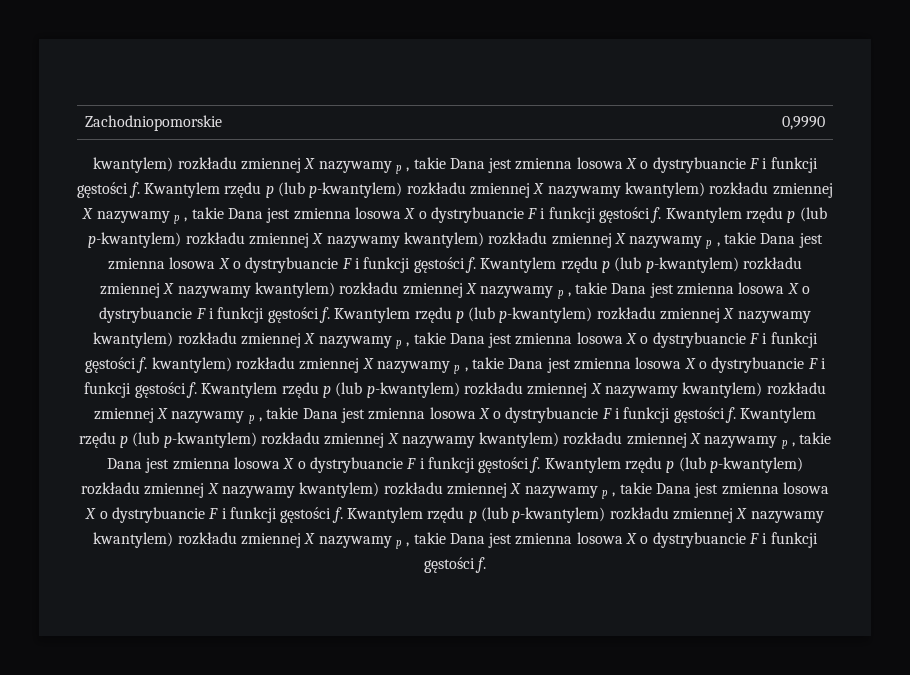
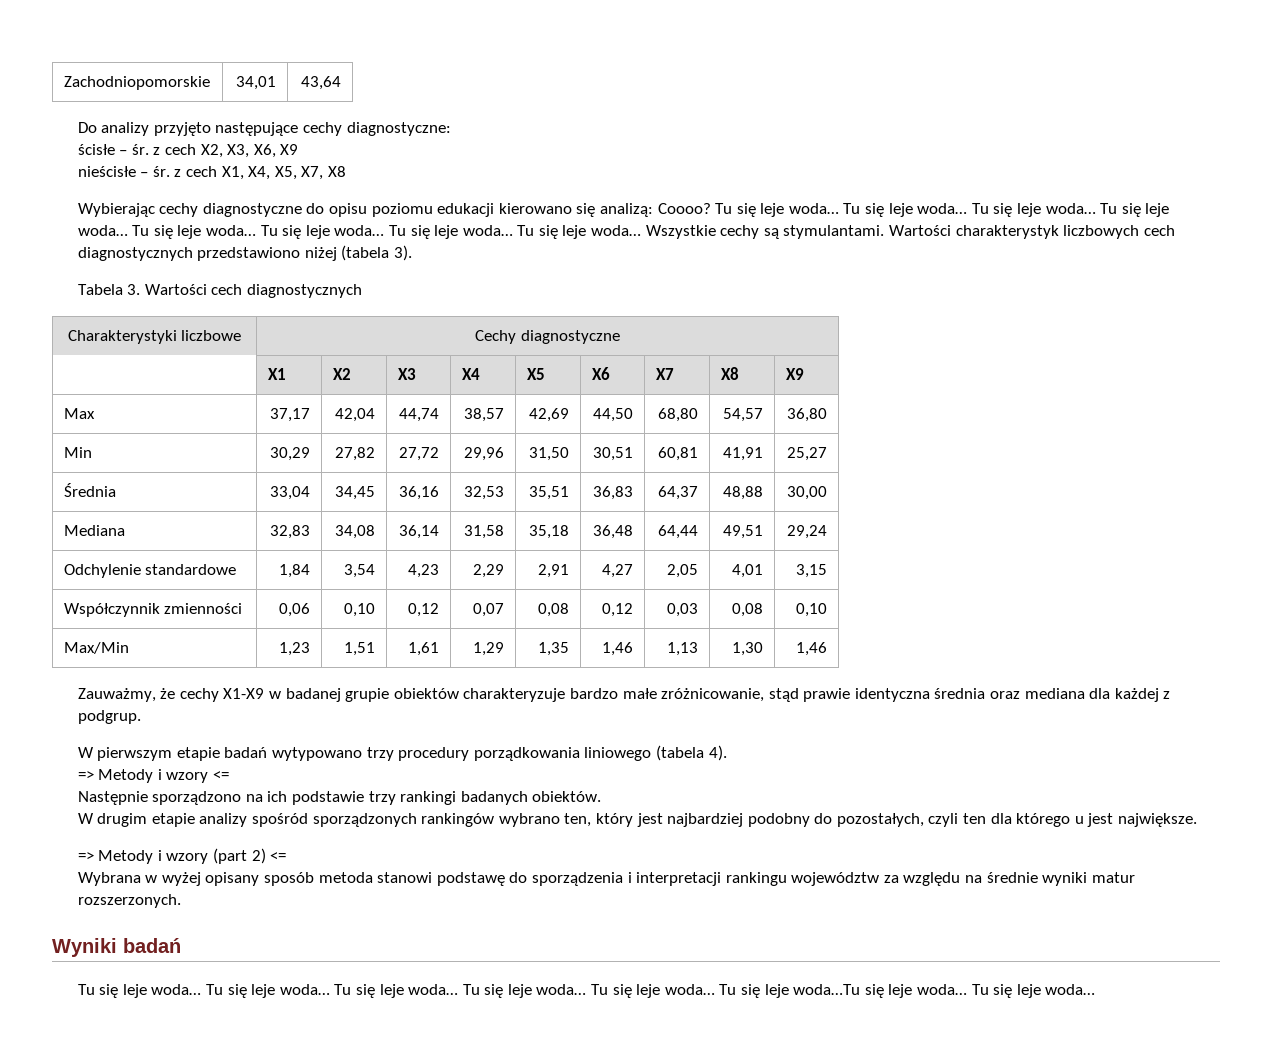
[782,116,826,130] [93,157,818,174] [77,182,833,198] [82,207,827,224] [88,232,823,249] [108,257,802,273] [99,282,811,299] [99,307,811,323] [93,332,818,349] [85,357,826,374] [84,382,826,398] [93,407,817,424] [78,432,832,449] [106,457,804,473] [81,482,829,499] [85,507,824,523] [93,532,818,549] [423,557,487,573] 0,9990 // kwantylem) rozkładu zmiennej X nazywamy p , takie Dana jest zmienna losowa X o dystrybuancie F i funkcji gęstości f. Kwantylem rzędu p (lub p-kwantylem) rozkładu zmiennej X nazywamy kwantylem) rozkładu zmiennej X nazywamy p , takie Dana jest zmienna losowa X o dystrybuancie F i funkcji gęstości f. Kwantylem rzędu p (lub p-kwantylem) rozkładu zmiennej X nazywamy kwantylem) rozkładu zmiennej X nazywamy p , takie Dana jest zmienna losowa X o dystrybuancie F i funkcji gęstości f. Kwantylem rzędu p (lub p-kwantylem) rozkładu zmiennej X nazywamy kwantylem) rozkładu zmiennej X nazywamy p , takie Dana jest zmienna losowa X o dystrybuancie F i funkcji gęstości f. Kwantylem rzędu p (lub p-kwantylem) rozkładu zmiennej X nazywamy kwantylem) rozkładu zmiennej X nazywamy p , takie Dana jest zmienna losowa X o dystrybuancie F i funkcji gęstości f. kwantylem) rozkładu zmiennej X nazywamy p , takie Dana jest zmienna losowa X o dystrybuancie F i funkcji gęstości f. Kwantylem rzędu p (lub p-kwantylem) rozkładu zmiennej X nazywamy kwantylem) rozkładu zmiennej X nazywamy p , takie Dana jest zmienna losowa X o dystrybuancie F i funkcji gęstości f. Kwantylem rzędu p (lub p-kwantylem) rozkładu zmiennej X nazywamy kwantylem) rozkładu zmiennej X nazywamy p , takie Dana jest zmienna losowa X o dystrybuancie F i funkcji gęstości f. Kwantylem rzędu p (lub p-kwantylem) rozkładu zmiennej X nazywamy kwantylem) rozkładu zmiennej X nazywamy p , takie Dana jest zmienna losowa X o dystrybuancie F i funkcji gęstości f. Kwantylem rzędu p (lub p-kwantylem) rozkładu zmiennej X nazywamy kwantylem) rozkładu zmiennej X nazywamy p , takie Dana jest zmienna losowa X o dystrybuancie F i funkcji gęstości f. -> [236,76,277,90] [301,76,342,90] [77,122,451,136] [77,144,299,158] [77,166,346,180] [77,203,1170,217] [77,225,1175,239] [77,245,412,261] [77,284,362,298] [67,330,242,344] [475,330,620,344] [267,368,286,380] [332,368,351,380] [397,368,416,380] [461,368,480,380] [526,368,545,380] [591,367,610,380] [655,368,674,380] [720,367,739,380] [785,368,804,380] [63,408,95,419] [270,408,311,422] [335,408,376,422] [399,408,440,422] [464,408,505,422] [529,408,570,422] [593,408,634,422] [658,408,699,422] [723,408,764,422] [787,408,828,422] [63,447,92,458] [270,447,311,461] [335,447,376,461] [399,447,440,461] [464,447,505,461] [529,447,570,461] [593,447,634,461] [658,447,699,461] [723,447,764,461] [787,447,828,461] [63,483,116,497] [270,486,311,500] [335,486,376,500] [399,486,440,500] [464,486,505,500] [529,486,570,500] [593,486,634,500] [658,486,699,500] [723,486,764,500] [787,486,828,500] [63,525,125,536] [270,525,311,539] [335,525,376,539] [399,525,440,539] [464,525,505,539] [529,525,570,539] [593,525,634,539] [658,525,699,539] [723,525,764,539] [787,525,828,539] [63,564,237,578] [279,564,311,578] [344,564,376,578] [408,564,440,578] [473,564,505,578] [538,564,570,578] [602,564,634,578] [667,564,699,578] [732,564,764,578] [796,564,828,578] [63,603,243,617] [279,603,311,617] [344,603,376,617] [408,603,440,617] [473,603,505,617] [538,603,570,617] [602,603,634,617] [667,603,699,617] [732,603,764,617] [796,603,828,617] [63,642,129,654] [279,642,311,656] [344,642,376,656] [408,642,440,656] [473,642,505,656] [538,642,570,656] [602,642,634,656] [667,642,699,656] [732,642,764,656] [796,642,828,656] [77,688,1171,702] [77,710,141,724] [77,745,727,761] [77,769,229,783] [77,791,602,805] [77,813,1198,827] [77,848,287,864] [77,872,1135,886] [77,894,181,908] [52,938,181,957] [77,984,1096,998] 34,01 | 43,64 // Do analizy przyjęto następujące cechy diagnostyczne: // ścisłe – śr. z cech X2, X3, X6, X9 // nieścisłe – śr. z cech X1, X4, X5, X7, X8 // Wybierając cechy diagnostyczne do opisu poziomu edukacji kierowano się analizą: Coooo? Tu się leje woda… Tu się leje woda… Tu się leje woda… Tu się leje woda… Tu się leje woda… Tu się leje woda… Tu się leje woda… Tu się leje woda… Wszystkie cechy są stymulantami. Wartości charakterystyk liczbowych cech diagnostycznych przedstawiono niżej (tabela 3). // Tabela 3. Wartości cech diagnostycznych // Charakterystyki liczbowe | Cechy diagnostyczne // | X1 | X2 | X3 | X4 | X5 | X6 | X7 | X8 | X9 // Max | 37,17 | 42,04 | 44,74 | 38,57 | 42,69 | 44,50 | 68,80 | 54,57 | 36,80 // Min | 30,29 | 27,82 | 27,72 | 29,96 | 31,50 | 30,51 | 60,81 | 41,91 | 25,27 // Średnia | 33,04 | 34,45 | 36,16 | 32,53 | 35,51 | 36,83 | 64,37 | 48,88 | 30,00 // Mediana | 32,83 | 34,08 | 36,14 | 31,58 | 35,18 | 36,48 | 64,44 | 49,51 | 29,24 // Odchylenie standardowe | 1,84 | 3,54 | 4,23 | 2,29 | 2,91 | 4,27 | 2,05 | 4,01 | 3,15 // Współczynnik zmienności | 0,06 | 0,10 | 0,12 | 0,07 | 0,08 | 0,12 | 0,03 | 0,08 | 0,10 // Max/Min | 1,23 | 1,51 | 1,61 | 1,29 | 1,35 | 1,46 | 1,13 | 1,30 | 1,46 // Zauważmy, że cechy X1-X9 w badanej grupie obiektów charakteryzuje bardzo małe zróżnicowanie, stąd prawie identyczna średnia oraz mediana dla każdej z podgrup. // W pierwszym etapie badań wytypowano trzy procedury porządkowania liniowego (tabela 4). // => Metody i wzory <= // Następnie sporządzono na ich podstawie trzy rankingi badanych obiektów. // W drugim etapie analizy spośród sporządzonych rankingów wybrano ten, który jest najbardziej podobny do pozostałych, czyli ten dla którego u jest największe. // => Metody i wzory (part 2) <= // Wybrana w wyżej opisany sposób metoda stanowi podstawę do sporządzenia i interpretacji rankingu województw za względu na średnie wyniki matur rozszerzonych. // Wyniki badań // Tu się leje woda… Tu się leje woda… Tu się leje woda… Tu się leje woda… Tu się leje woda… Tu się leje woda…Tu się leje woda… Tu się leje woda…

